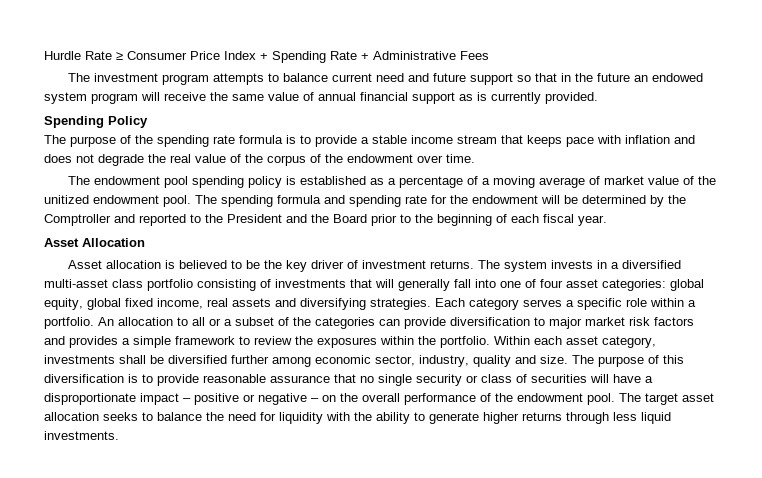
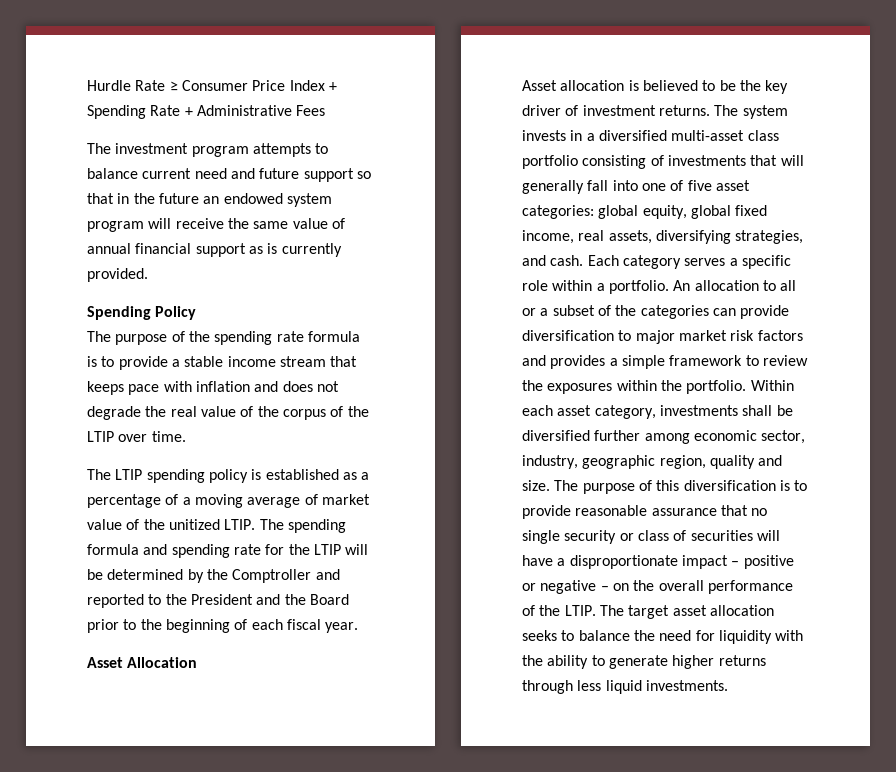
[347,154,413,163] endowment -> [87,431,114,442] LTIP
[94,176,189,188] endowment pool -> [115,469,143,480] LTIP
[93,195,191,207] endowment pool. -> [224,519,256,530] LTIP.
[472,195,538,204] endowment -> [313,544,341,555] LTIP
[540,279,563,288] four -> [687,180,712,191] five
[232,298,431,310] assets and diversifying strategies. -> [608,230,804,244] [522,255,584,266] assets, diversifying strategies, and cash.
(469, 361) none -> [582,455,706,469] geographic region,
[517,393,615,405] endowment pool. -> [564,605,596,616] LTIP.

